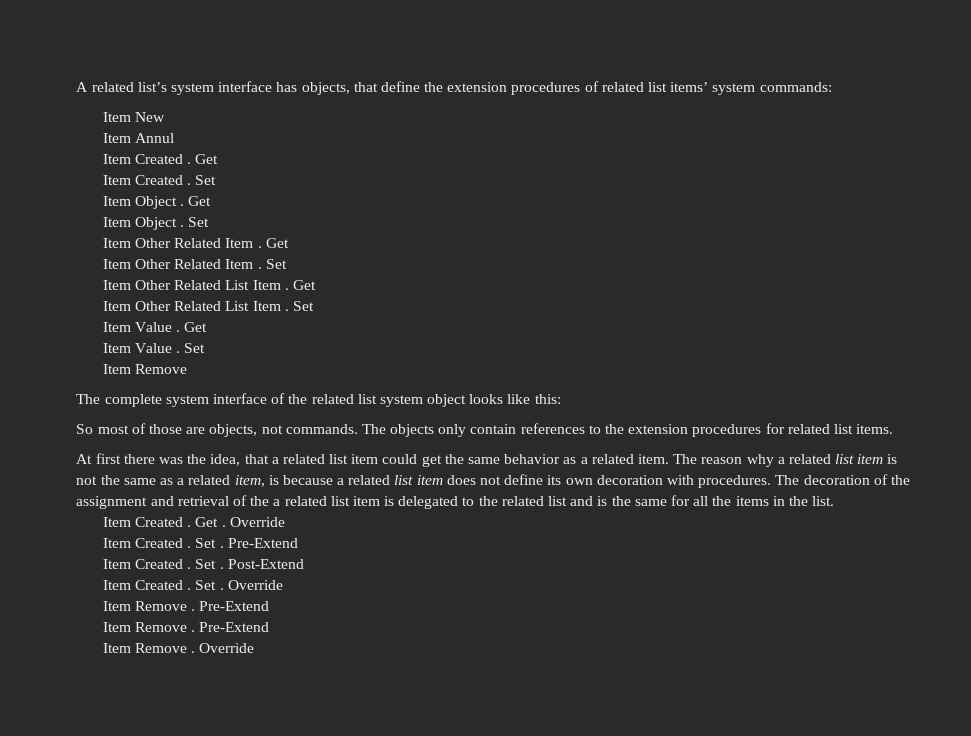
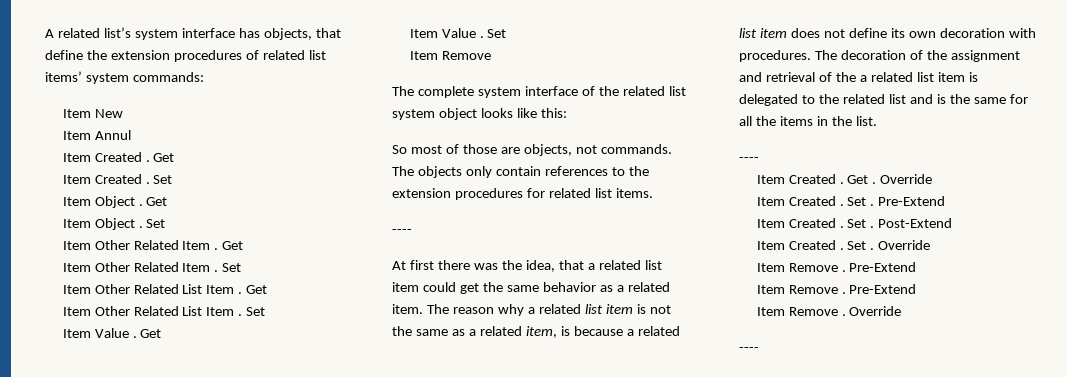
(894, 429) none -> [392,229,413,234] // ----
(835, 501) none -> [739,157,760,162] // ----
(255, 648) none -> [739,347,760,352] // ----

